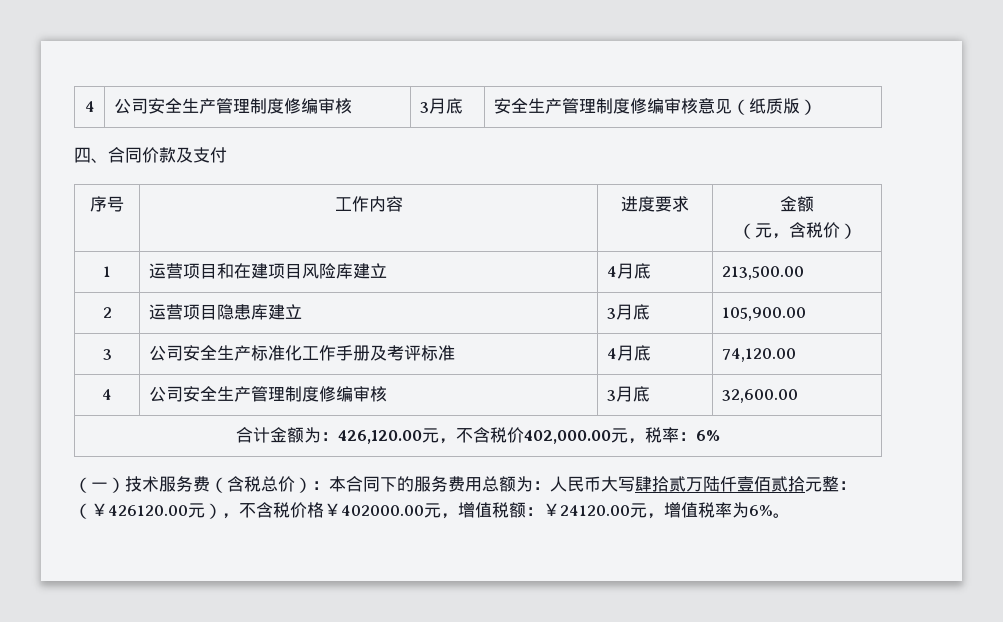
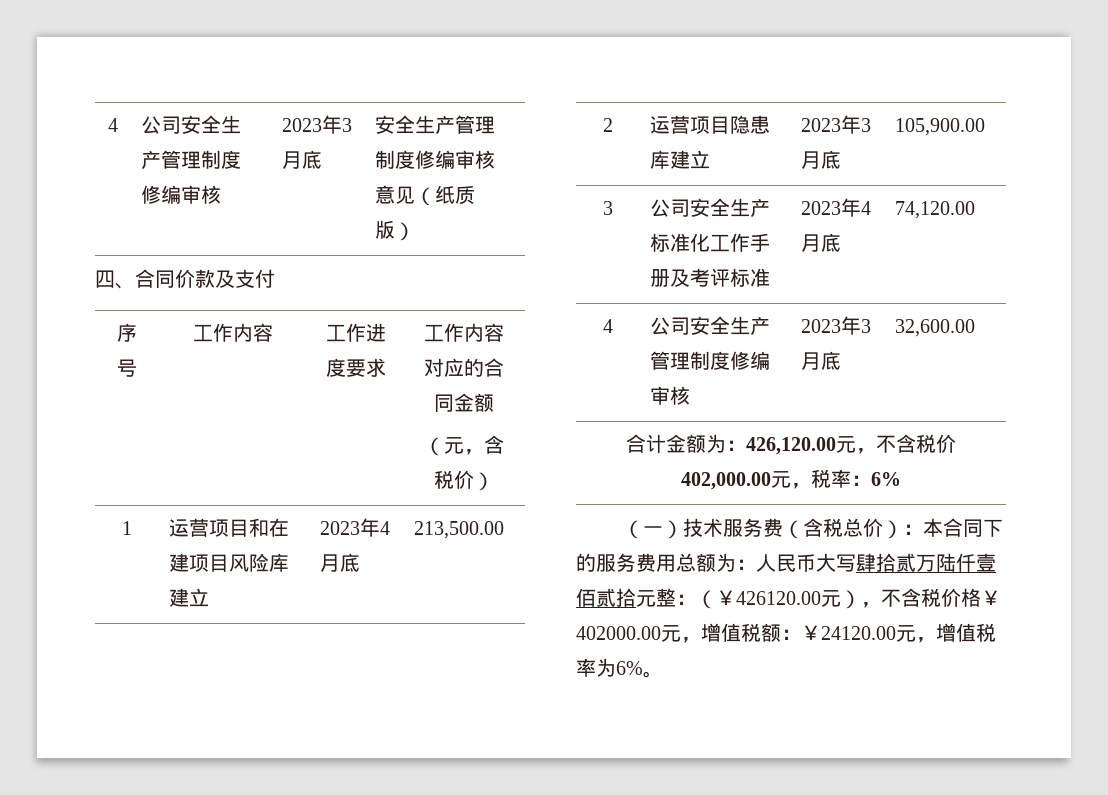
[84,101,95,112] [113,98,352,114] 4 | 公司安全生产管理制度修编审核 | -> [107,118,118,132] [140,115,241,134] [140,150,241,169] [140,185,221,204] [281,115,342,134] 4 | 公司安全生产管理制度修编审核 | 2023年
(403, 204) none -> [325,323,366,342] 工作
(689, 204) none -> [423,323,504,342] [423,358,504,377] [433,394,454,412] 工作内容对应的合同
(387, 270) none -> [319,518,380,537] 2023年
(302, 311) none -> [800,115,861,134] 2023年
(455, 353) none -> [800,198,861,217] 2023年
(387, 394) none -> [800,316,861,335] 2023年

